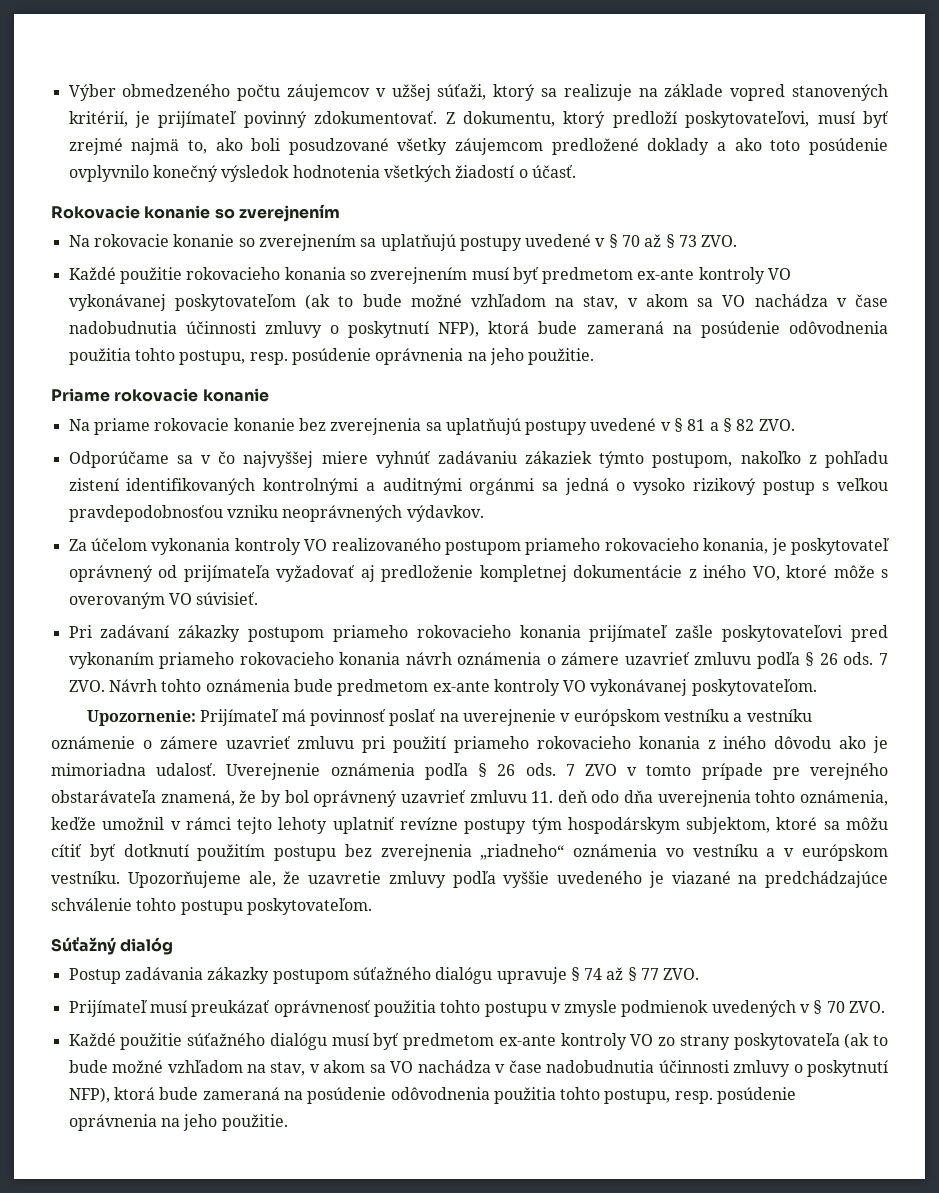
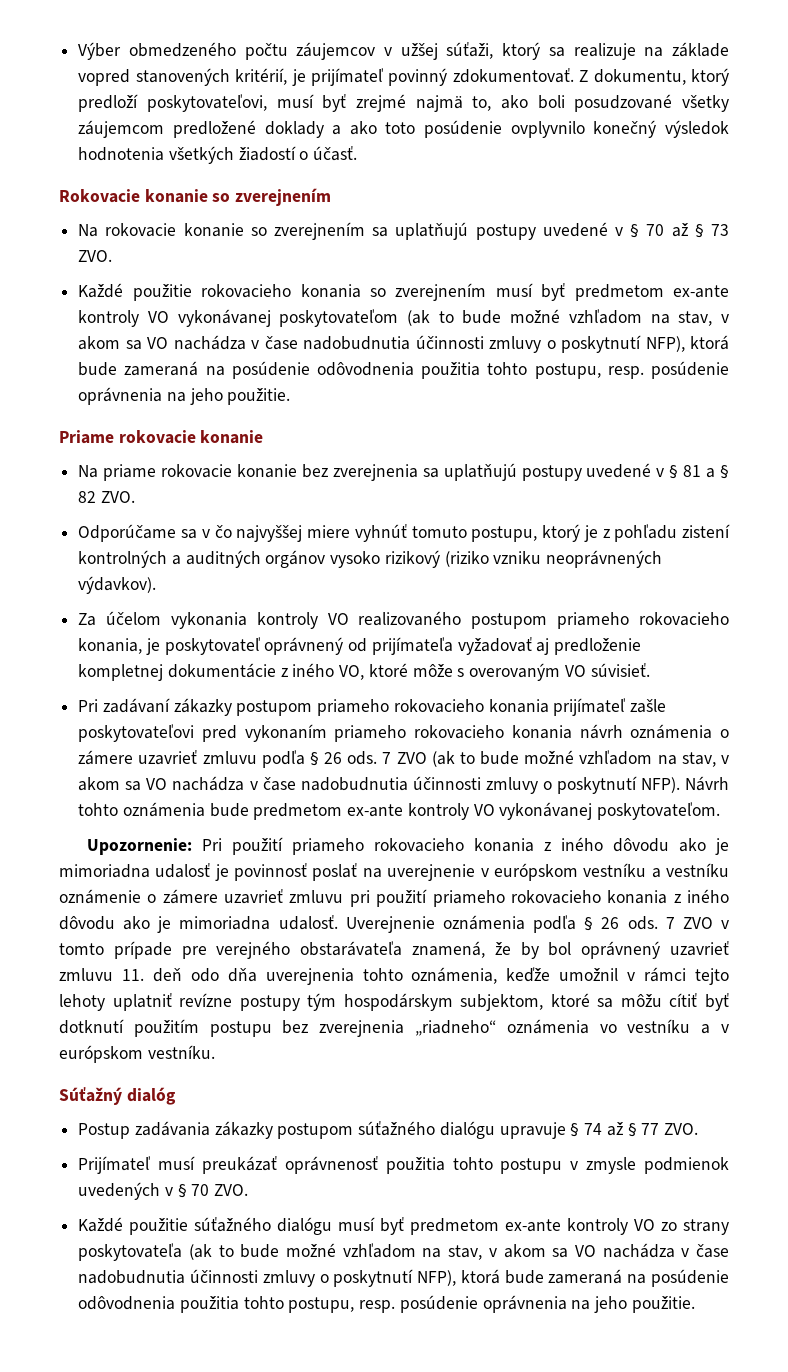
[437,451,889,468] [68,478,889,495] [68,505,223,522] zadávaniu zákaziek týmto postupom, nakoľko z pohľadu zistení identifikovaných kontrolnými a auditnými orgánmi sa jedná o vysoko rizikový postup s veľkou pravdepodobnosťou -> [411,524,730,542] [78,550,489,568] tomuto postupu, ktorý je z pohľadu zistení kontrolných a auditných orgánov vysoko rizikový (riziko
[406,505,484,522] výdavkov. -> [78,576,157,594] výdavkov).
[68,680,105,692] ZVO. -> [396,750,729,767] [78,776,680,794] ZVO (ak to bude možné vzhľadom na stav, v akom sa VO nachádza v čase nadobudnutia účinnosti zmluvy o poskytnutí NFP).
[200,709,306,726] Prijímateľ má -> [201,837,730,855] [59,863,229,881] Pri použití priameho rokovacieho konania z iného dôvodu ako je mimoriadna udalosť je
[127,871,888,888] [51,898,372,915] Upozorňujeme ale, že uzavretie zmluvy podľa vyššie uvedeného je viazané na predchádzajúce schválenie tohto postupu poskytovateľom. -> (215, 1052) none

